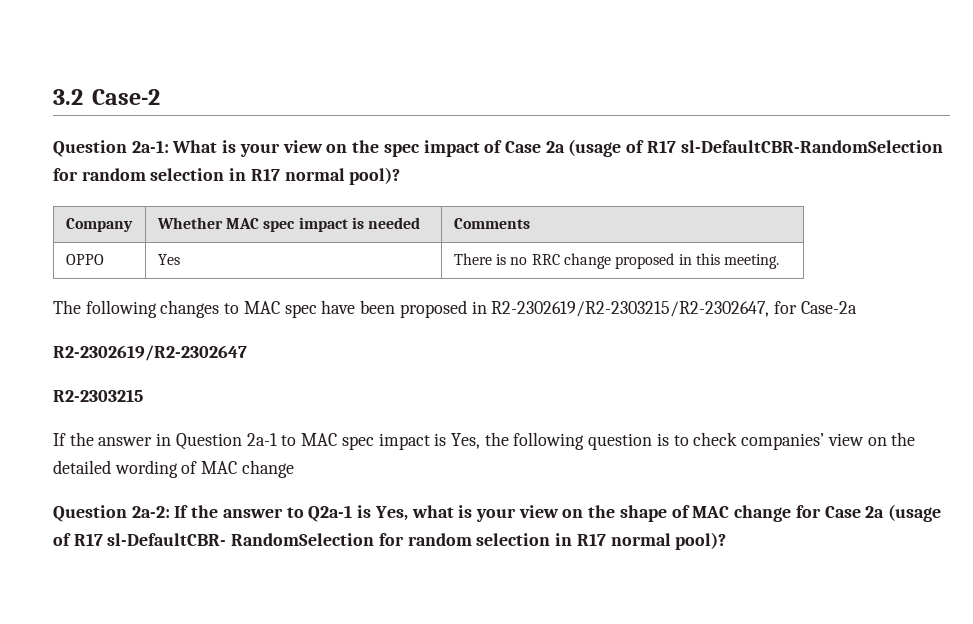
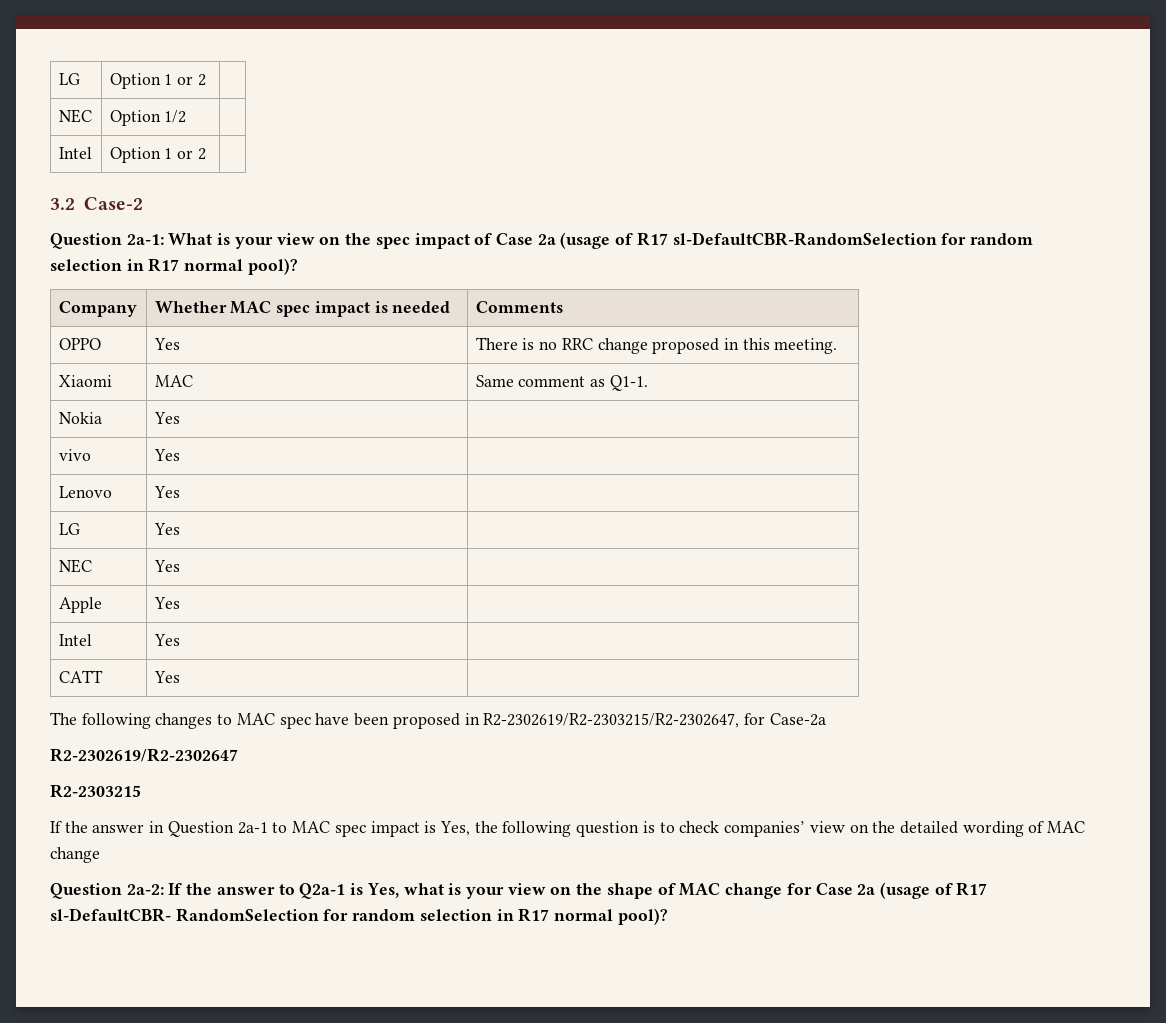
(53, 97) none -> [58,73,80,85] [109,73,206,89] [58,109,92,123] [109,110,187,126] [58,147,92,159] [109,147,206,163] LG | Option 1 or 2 | // NEC | Option 1/2 | // Intel | Option 1 or 2 | //
(780, 261) none -> [58,375,112,387] [154,375,193,387] [475,375,648,391] [58,412,102,424] [153,412,180,424] [58,449,91,461] [153,449,180,461] [58,486,112,498] [153,486,180,498] [58,523,80,535] [153,523,180,535] [58,559,92,573] [153,560,180,572] [58,597,102,613] [153,597,180,609] [58,634,92,646] [153,634,180,646] [58,670,103,683] [153,671,180,683] // Xiaomi | MAC | Same comment as Q1-1. // Nokia | Yes | // vivo | Yes | // Lenovo | Yes | // LG | Yes | // NEC | Yes | // Apple | Yes | // Intel | Yes | // CATT | Yes |

